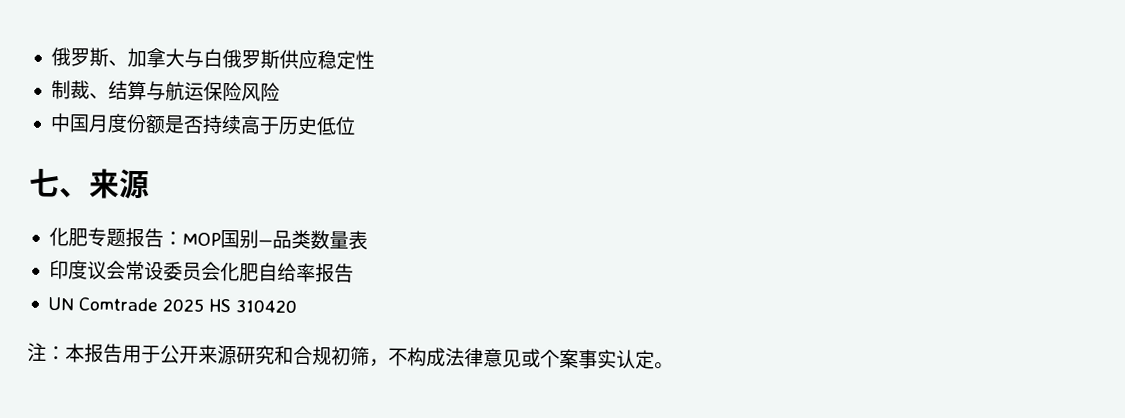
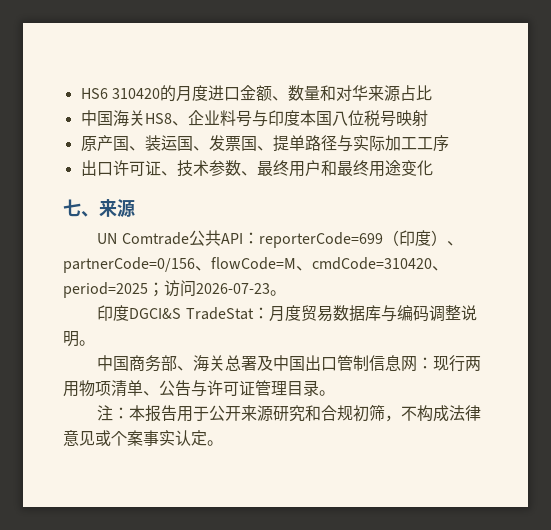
[50,47,375,70] [50,80,280,102] [49,113,356,136] [29,168,150,200] [48,226,368,250] [48,259,354,283] [47,296,298,313] 俄罗斯、加拿大与白俄罗斯供应稳定性 // 制裁、结算与航运保险风险 // 中国月度份额是否持续高于历史低位 // 七、来源 // 化肥专题报告：MOP国别—品类数量表 // 印度议会常设委员会化肥自给率报告 // UN Comtrade 2025 HS 310420 -> [80,85,432,102] [80,110,428,127] [80,135,449,152] [80,160,433,177] [63,199,135,217] [97,230,463,248] [63,257,448,273] [63,280,286,298] [97,305,477,322] [63,331,95,347] [97,355,482,372] [63,380,335,397] HS6 310420的月度进口金额、数量和对华来源占比 // 中国海关HS8、企业料号与印度本国八位税号映射 // 原产国、装运国、发票国、提单路径与实际加工工序 // 出口许可证、技术参数、最终用户和最终用途变化 // 七、来源 // UN Comtrade公共API：reporterCode=699（印度）、partnerCode=0/156、flowCode=M、cmdCode=310420、period=2025；访问2026-07-23。 // 印度DGCI&S TradeStat：月度贸易数据库与编码调整说明。 // 中国商务部、海关总署及中国出口管制信息网：现行两用物项清单、公告与许可证管理目录。

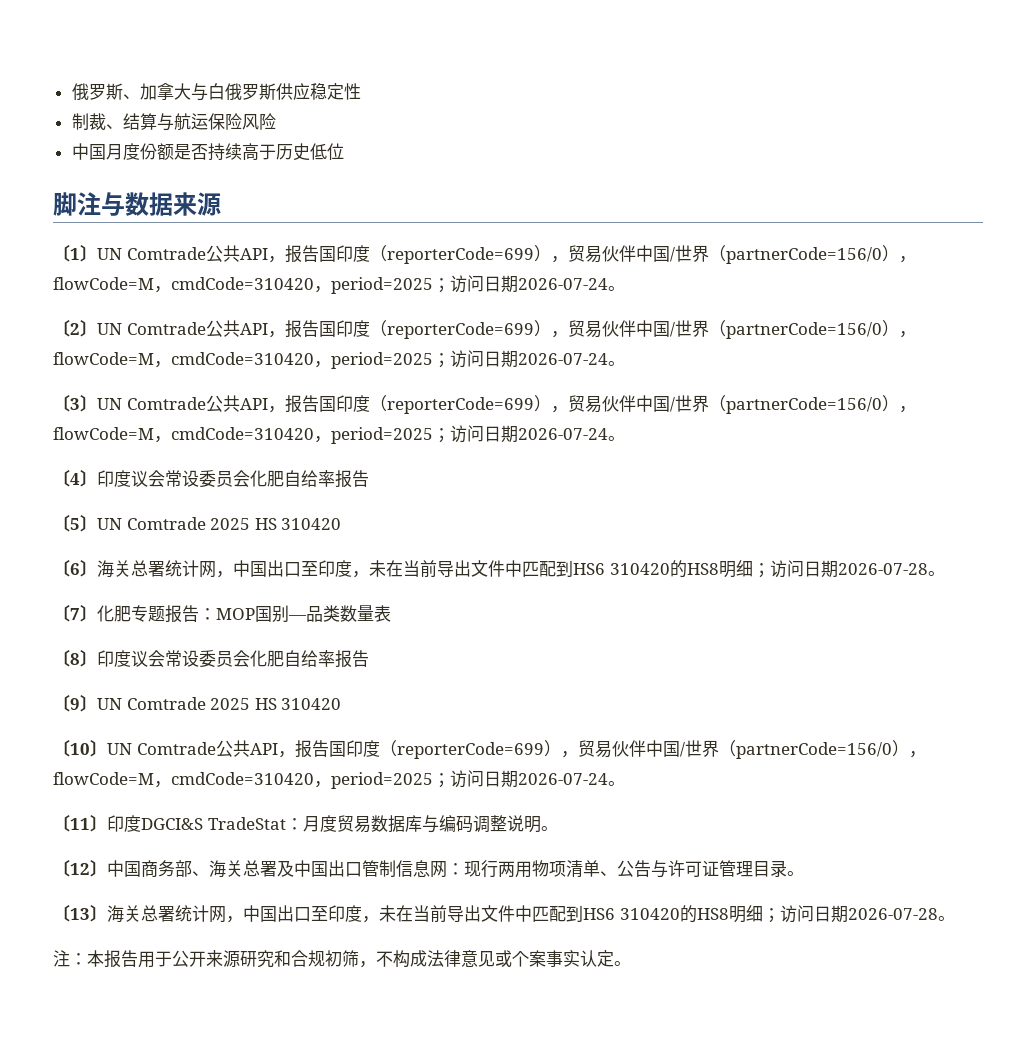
[80,85,432,102] [80,110,428,127] [80,135,449,152] [80,160,433,177] [63,199,99,217] HS6 310420的月度进口金额、数量和对华来源占比 // 中国海关HS8、企业料号与印度本国八位税号映射 // 原产国、装运国、发票国、提单路径与实际加工工序 // 出口许可证、技术参数、最终用户和最终用途变化 // 七、 -> [71,83,361,101] [71,113,276,131] [71,143,344,161] [53,192,173,216] 俄罗斯、加拿大与白俄罗斯供应稳定性 // 制裁、结算与航运保险风险 // 中国月度份额是否持续高于历史低位 // 脚注与数据
[97,230,463,248] [63,257,448,273] [63,280,286,298] UN Comtrade公共API：reporterCode=699（印度）、partnerCode=0/156、flowCode=M、cmdCode=310420、period=2025；访问2026-07-23。 // -> [53,245,916,264] [53,275,625,294] [53,320,916,339] [53,350,625,369] [53,395,916,414] [53,425,625,444] [53,470,369,488] [53,515,342,532] [53,560,945,578] [53,605,391,623] [53,650,369,668] [53,695,342,712] [53,740,926,759] [53,770,625,789] [53,815,107,832] 〔1〕UN Comtrade公共API，报告国印度（reporterCode=699），贸易伙伴中国/世界（partnerCode=156/0），flowCode=M，cmdCode=310420，period=2025；访问日期2026-07-24。 // 〔2〕UN Comtrade公共API，报告国印度（reporterCode=699），贸易伙伴中国/世界（partnerCode=156/0），flowCode=M，cmdCode=310420，period=2025；访问日期2026-07-24。 // 〔3〕UN Comtrade公共API，报告国印度（reporterCode=699），贸易伙伴中国/世界（partnerCode=156/0），flowCode=M，cmdCode=310420，period=2025；访问日期2026-07-24。 // 〔4〕印度议会常设委员会化肥自给率报告 // 〔5〕UN Comtrade 2025 HS 310420 // 〔6〕海关总署统计网，中国出口至印度，未在当前导出文件中匹配到HS6 310420的HS8明细；访问日期2026-07-28。 // 〔7〕化肥专题报告：MOP国别—品类数量表 // 〔8〕印度议会常设委员会化肥自给率报告 // 〔9〕UN Comtrade 2025 HS 310420 // 〔10〕UN Comtrade公共API，报告国印度（reporterCode=699），贸易伙伴中国/世界（partnerCode=156/0），flowCode=M，cmdCode=310420，period=2025；访问日期2026-07-24。 // 〔11〕
(95, 343) none -> [53,860,107,877] 〔12〕
(335, 393) none -> [53,905,955,923] // 〔13〕海关总署统计网，中国出口至印度，未在当前导出文件中匹配到HS6 310420的HS8明细；访问日期2026-07-28。

